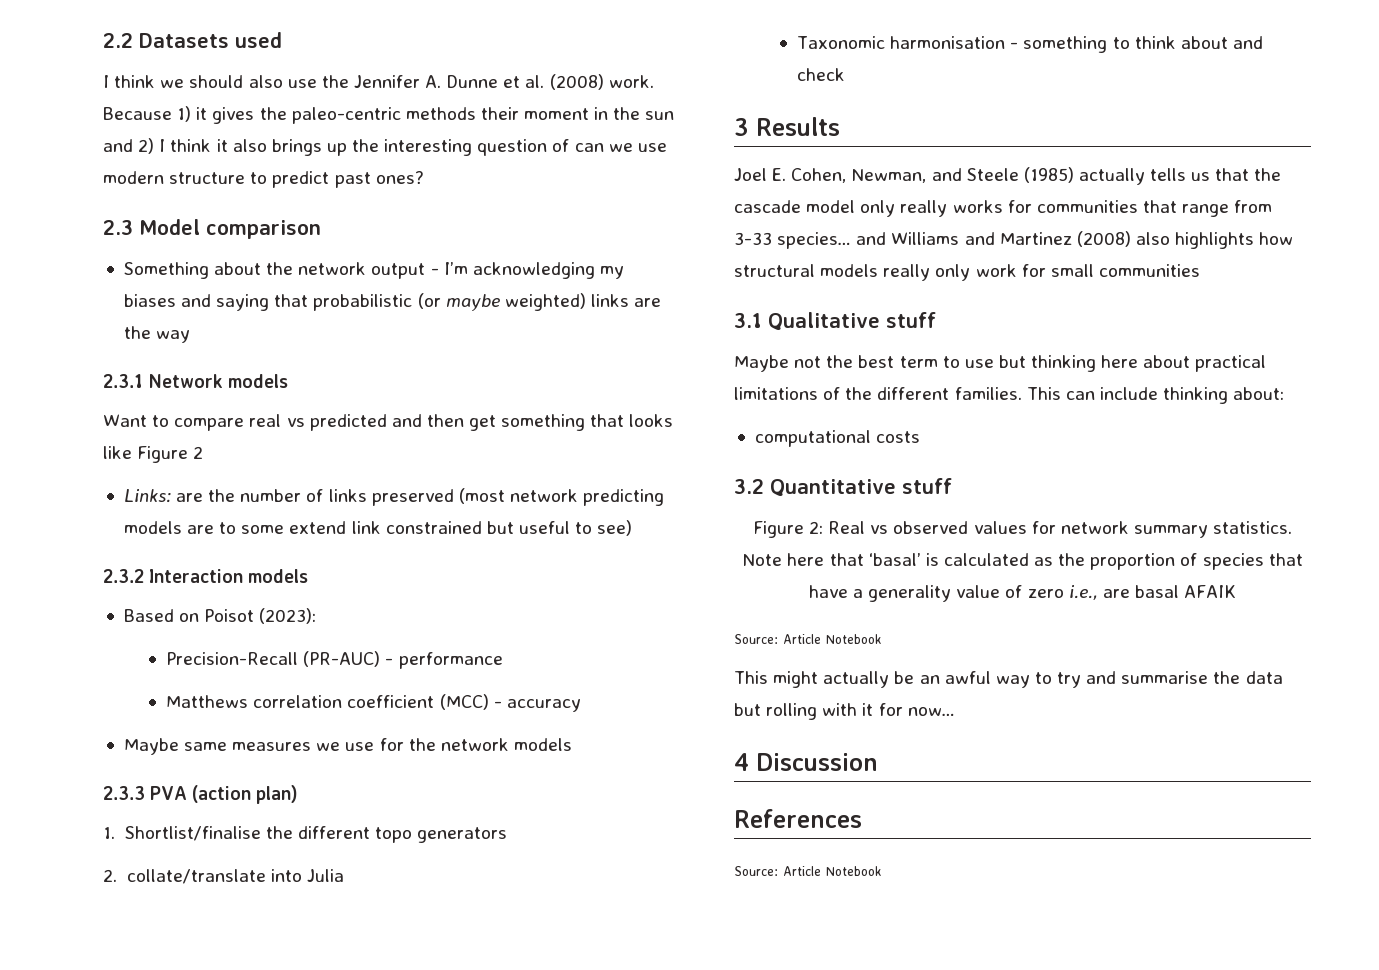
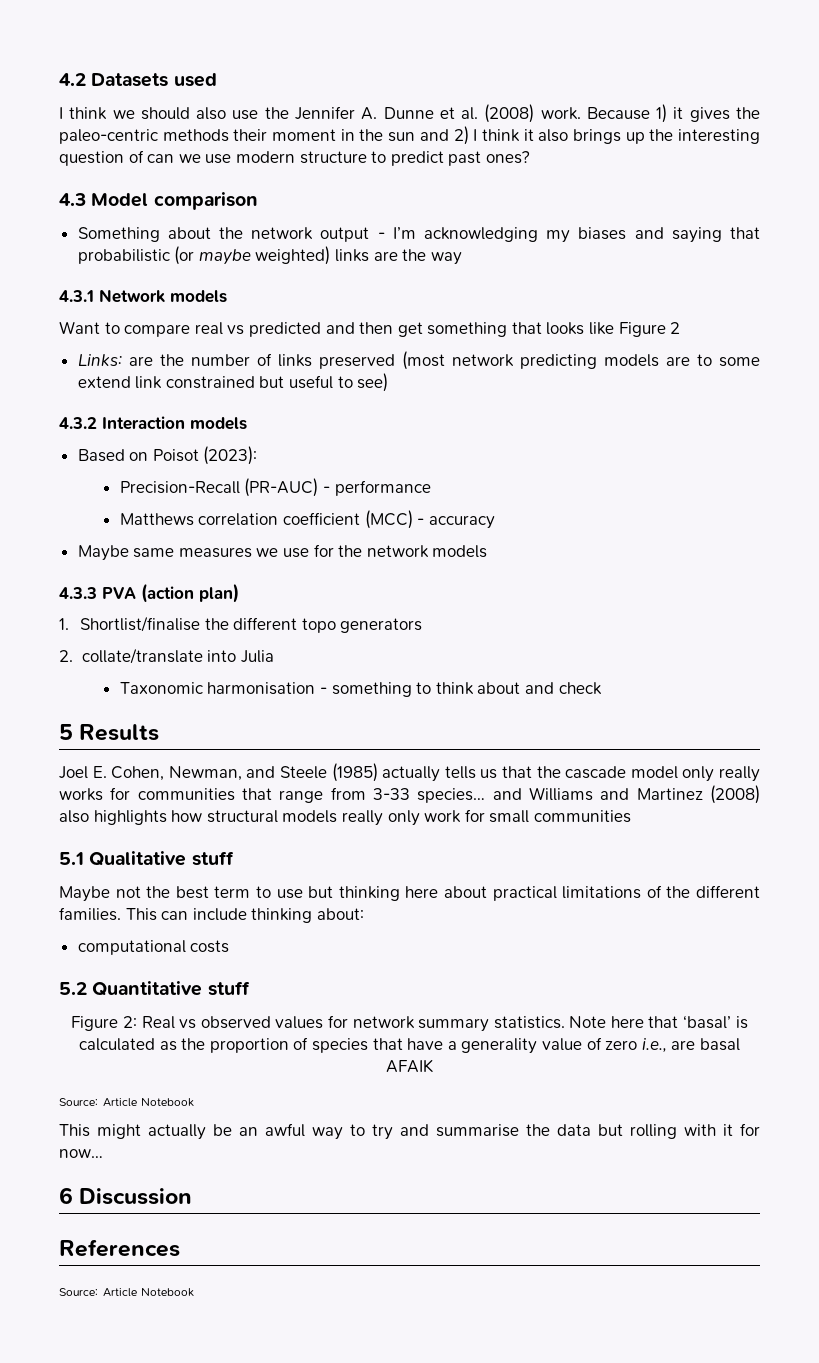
[103,33,133,48] 2.2 -> [59,73,86,86] 4.2
[103,220,133,235] 2.3 -> [59,193,86,206] 4.3
[103,374,143,388] 2.3.1 -> [59,290,94,302] 4.3.1
[103,569,144,583] 2.3.2 -> [59,417,97,429] 4.3.2
[103,786,145,800] 2.3.3 -> [59,587,97,599] 4.3.3
[734,118,749,136] 3 -> [59,724,73,740] 5
[734,313,762,328] 3.1 -> [59,852,84,865] 5.1
[734,479,764,494] 3.2 -> [59,982,87,995] 5.2
[734,753,749,771] 4 -> [59,1187,73,1204] 6

